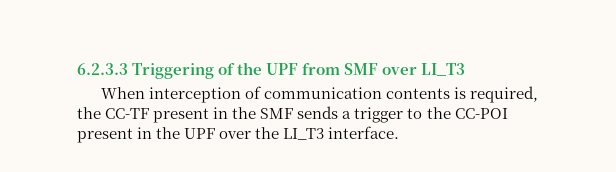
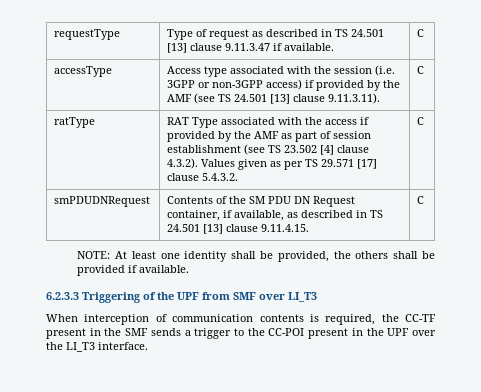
(77, 69) none -> [54,29,121,40] [167,29,385,40] [167,43,335,53] [417,29,425,37] [54,66,113,77] [167,65,396,77] [167,79,401,91] [167,93,381,104] [417,66,425,74] [54,117,96,128] [167,117,370,128] [167,131,372,142] [167,144,370,155] [167,158,378,170] [167,173,239,181] [417,117,425,125] [54,196,151,207] [167,196,356,207] [167,210,384,221] [167,224,310,234] [417,196,425,204] [77,251,435,262] [77,265,190,276] requestType | Type of request as described in TS 24.501 [13] clause 9.11.3.47 if available. | C // accessType | Access type associated with the session (i.e. 3GPP or non-3GPP access) if provided by the AMF (see TS 24.501 [13] clause 9.11.3.11). | C // ratType | RAT Type associated with the access if provided by the AMF as part of session establishment (see TS 23.502 [4] clause 4.3.2). Values given as per TS 29.571 [17] clause 5.4.3.2. | C // smPDUDNRequest | Contents of the SM PDU DN Request container, if available, as described in TS 24.501 [13] clause 9.11.4.15. | C // NOTE: At least one identity shall be provided, the others shall be provided if available. //

